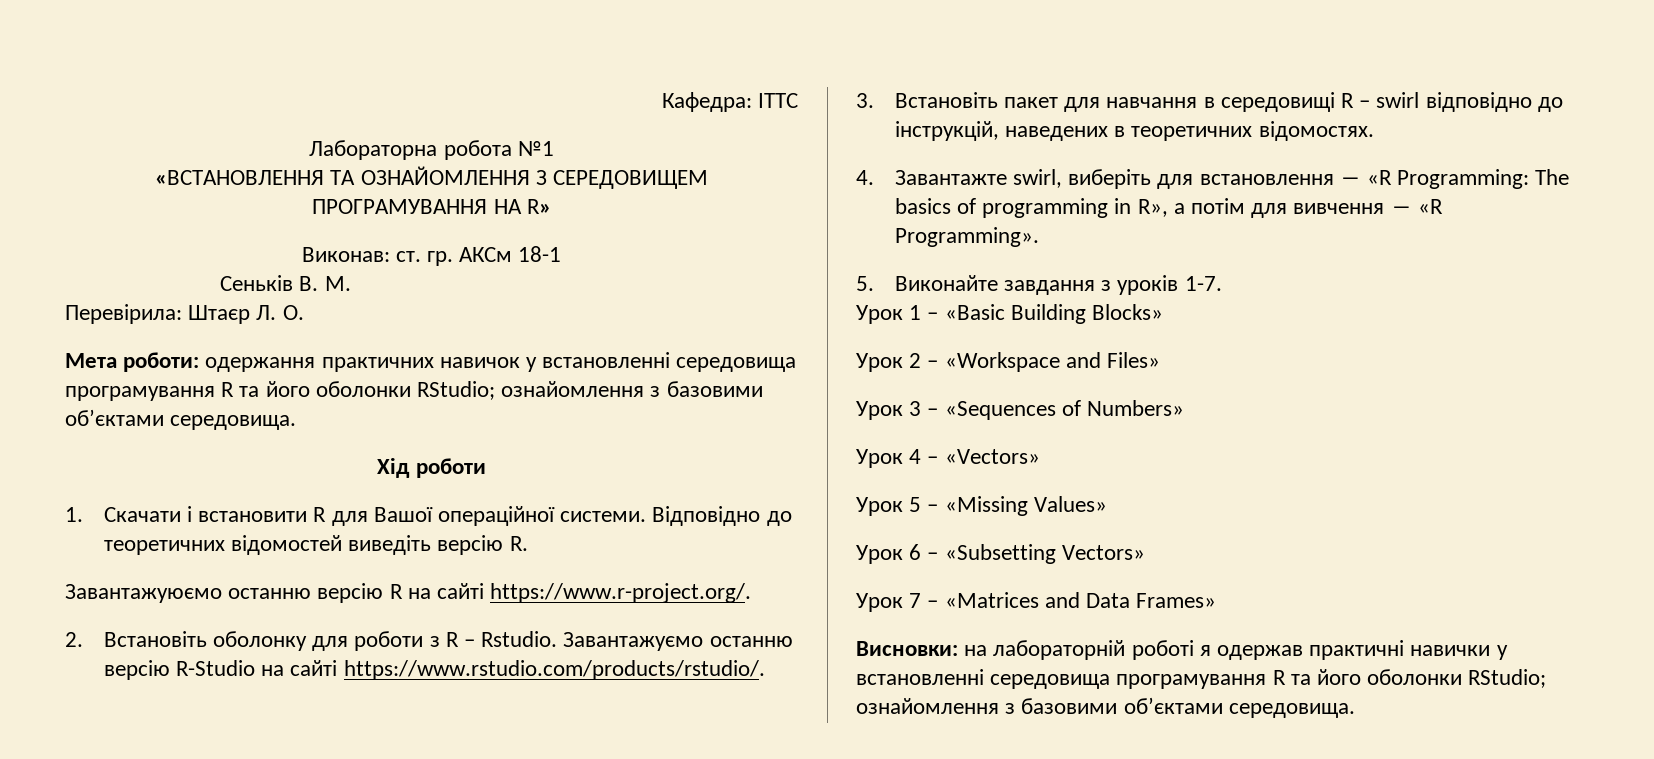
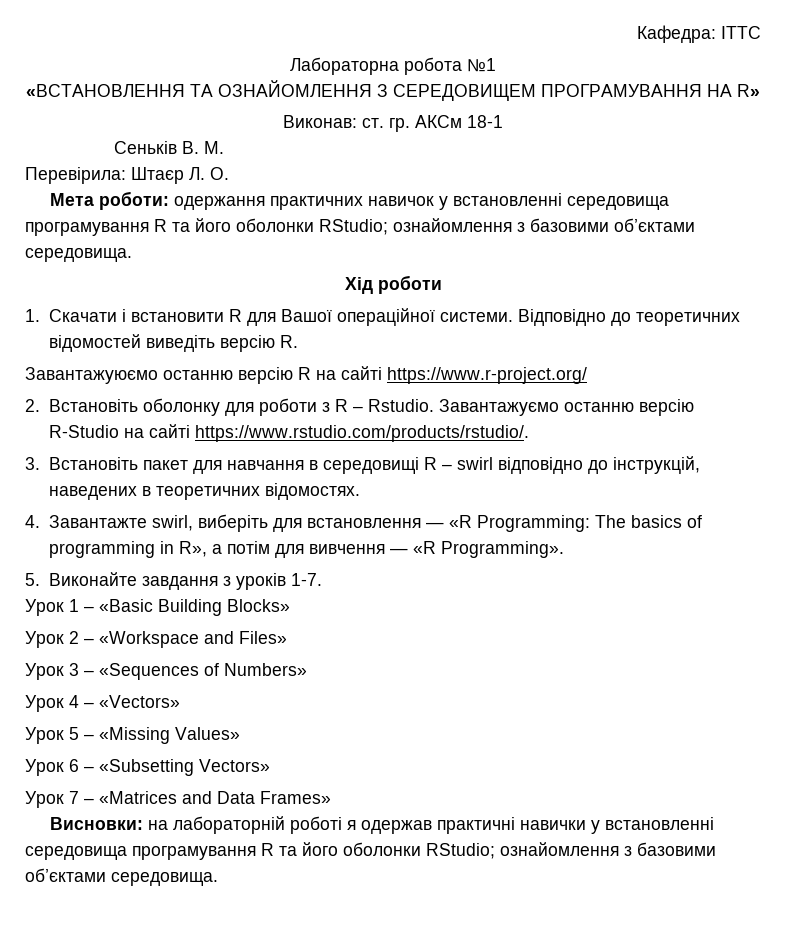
[490,583,752,603] https://www.r-project.org/. -> [387,367,587,384] https://www.r-project.org/

